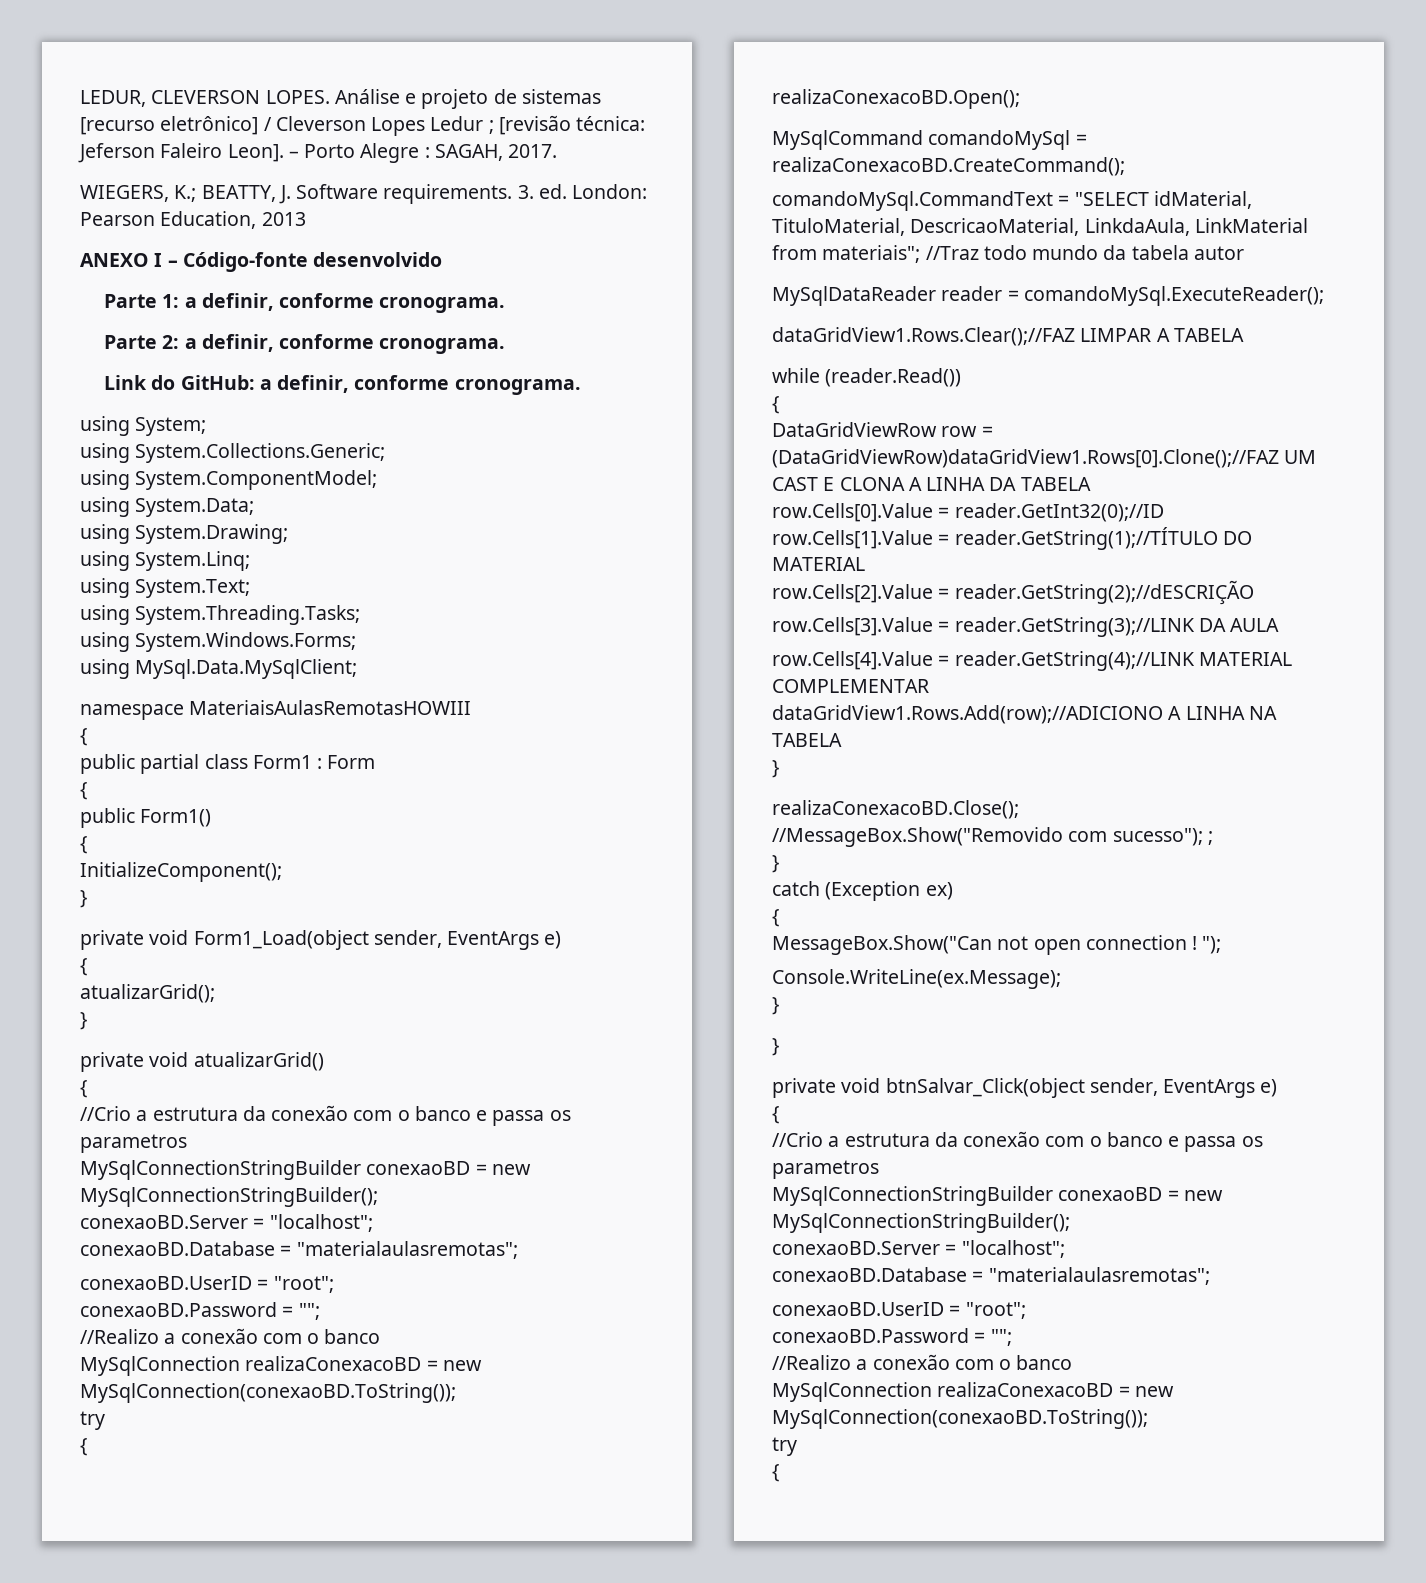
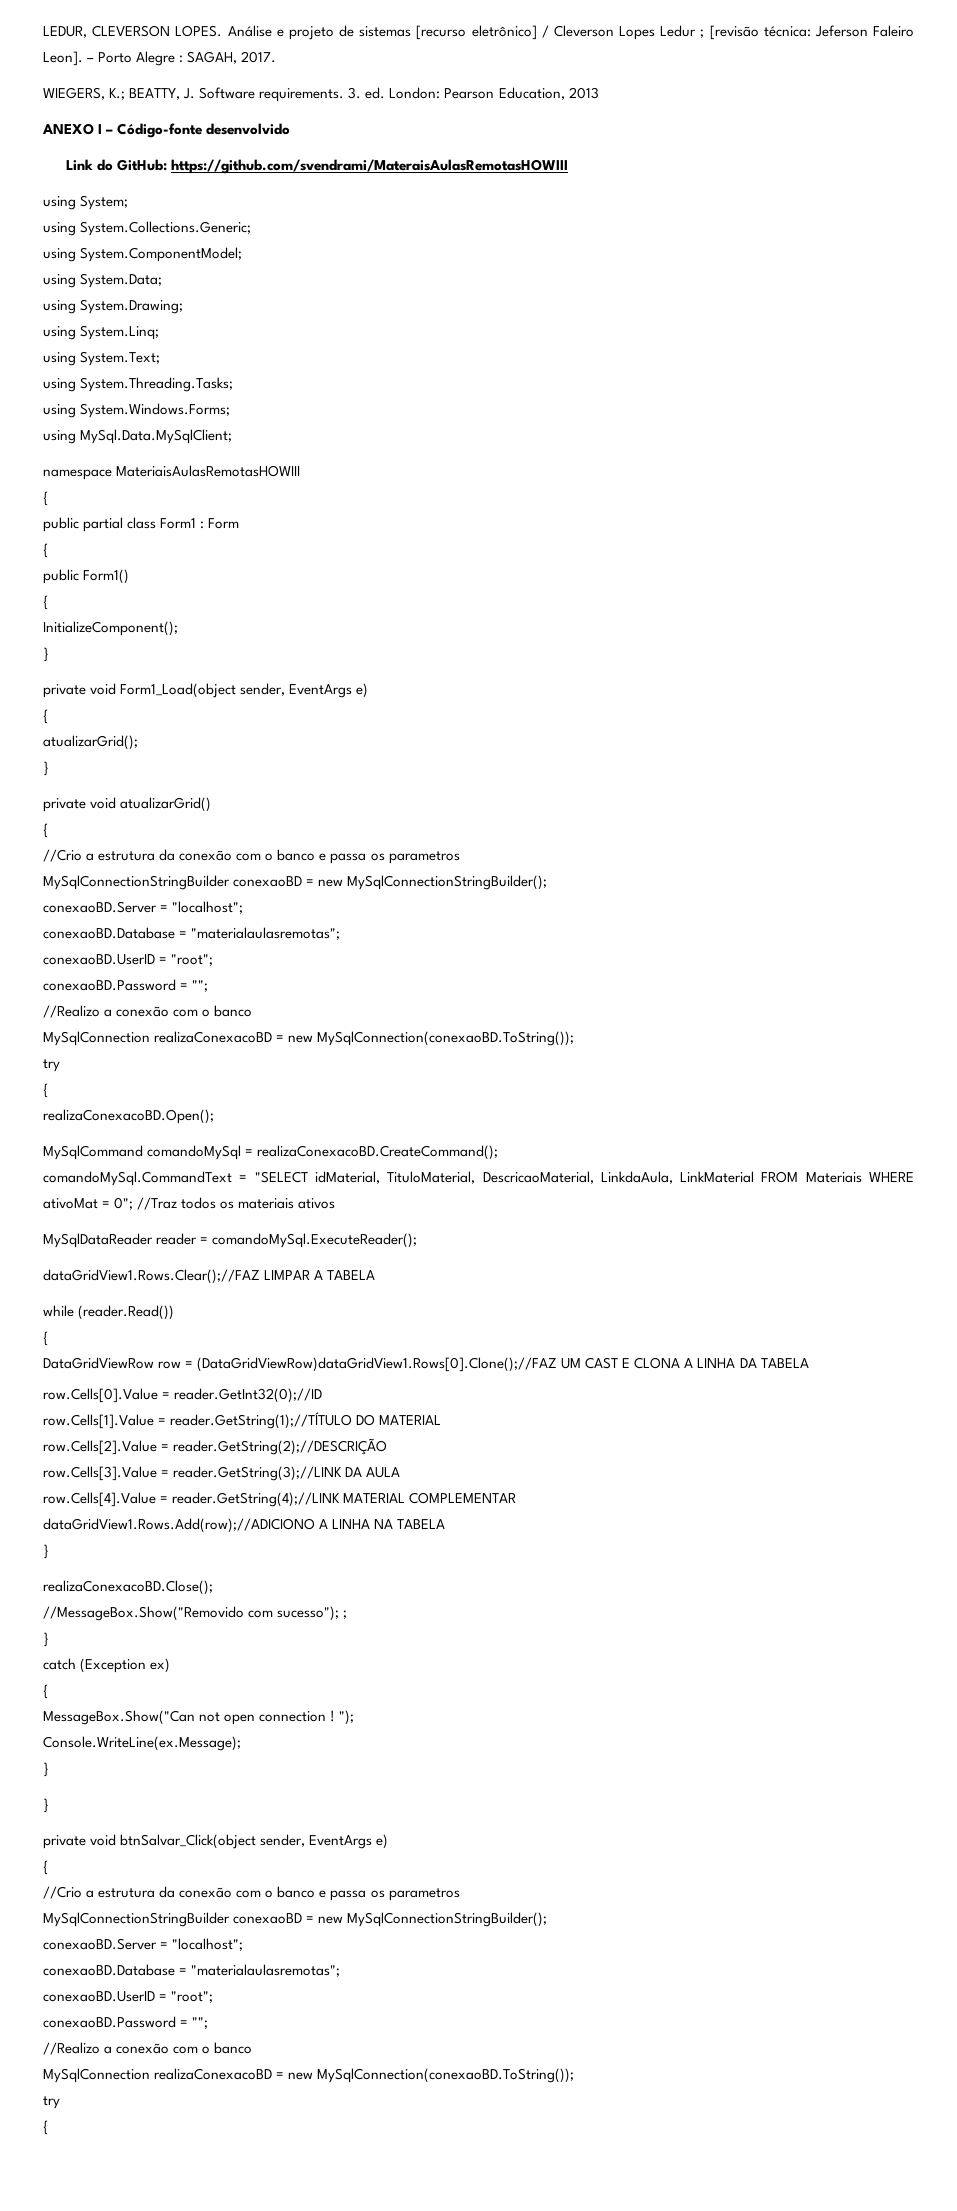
[104,293,506,313] [104,334,506,354] // Parte 1: a definir, conforme cronograma. // Parte 2: a definir, conforme cronograma. -> (291, 129) none
[259,375,581,395] a definir, conforme cronograma. -> [170,159,568,174] https://github.com/svendrami/MateraisAulasRemotasHOWIII
[772,245,1244,263] from materiais"; //Traz todo mundo da tabela autor -> [761,1171,914,1183] [43,1197,336,1210] FROM Materiais WHERE ativoMat = 0"; //Traz todos os materiais ativos
[954,580,1254,605] reader.GetString(2);//dESCRIÇÃO -> [173,1438,388,1455] reader.GetString(2);//DESCRIÇÃO

